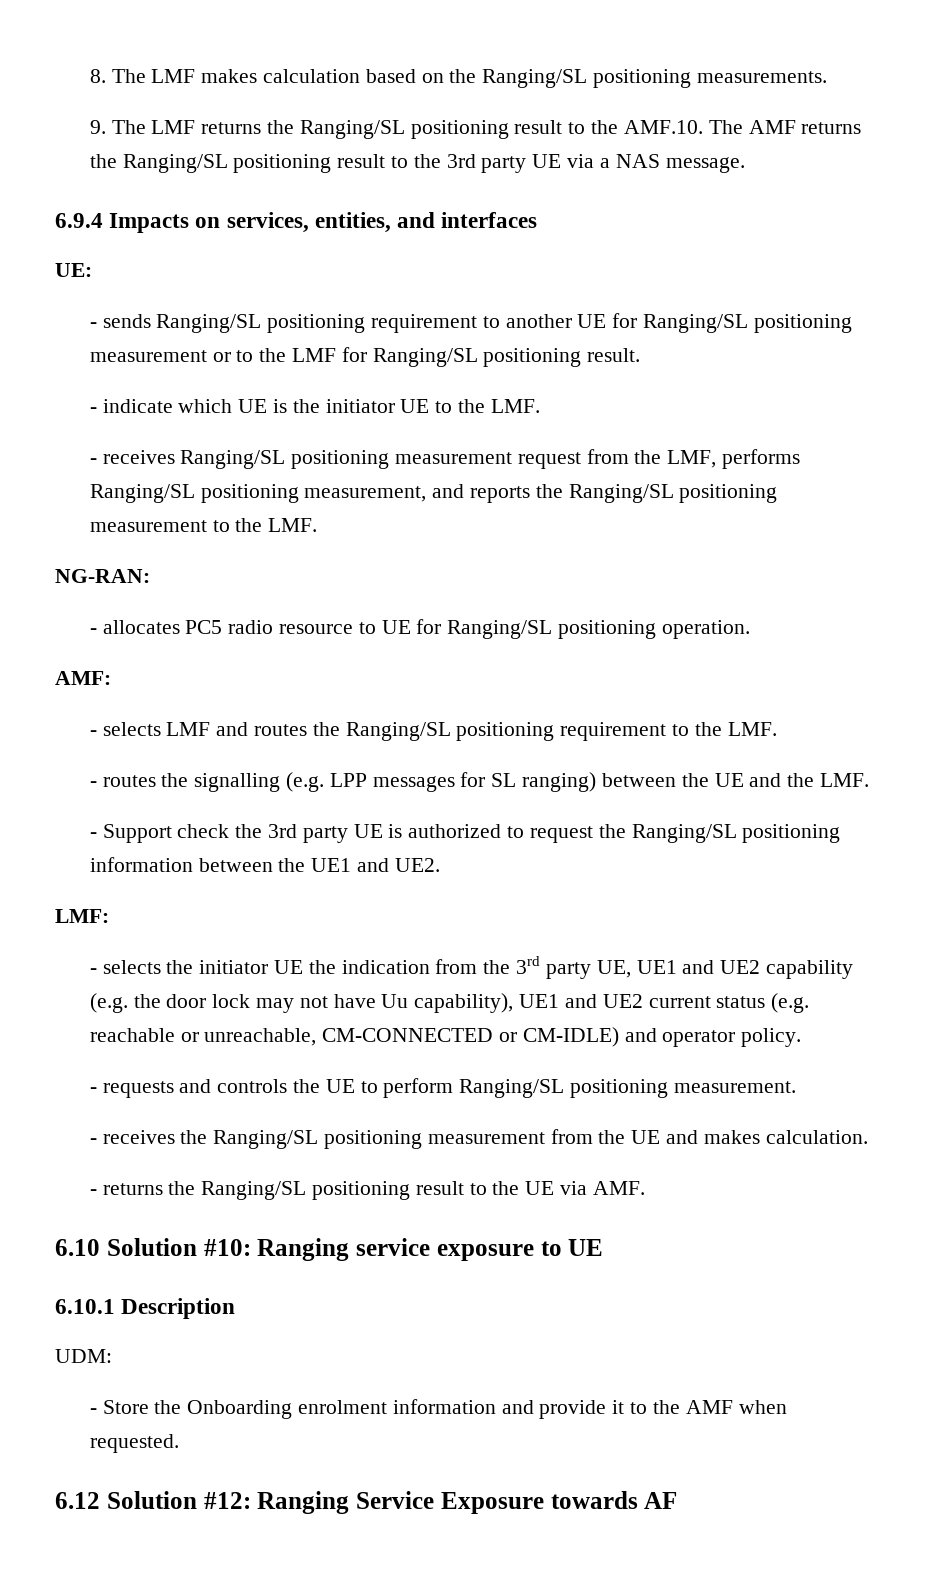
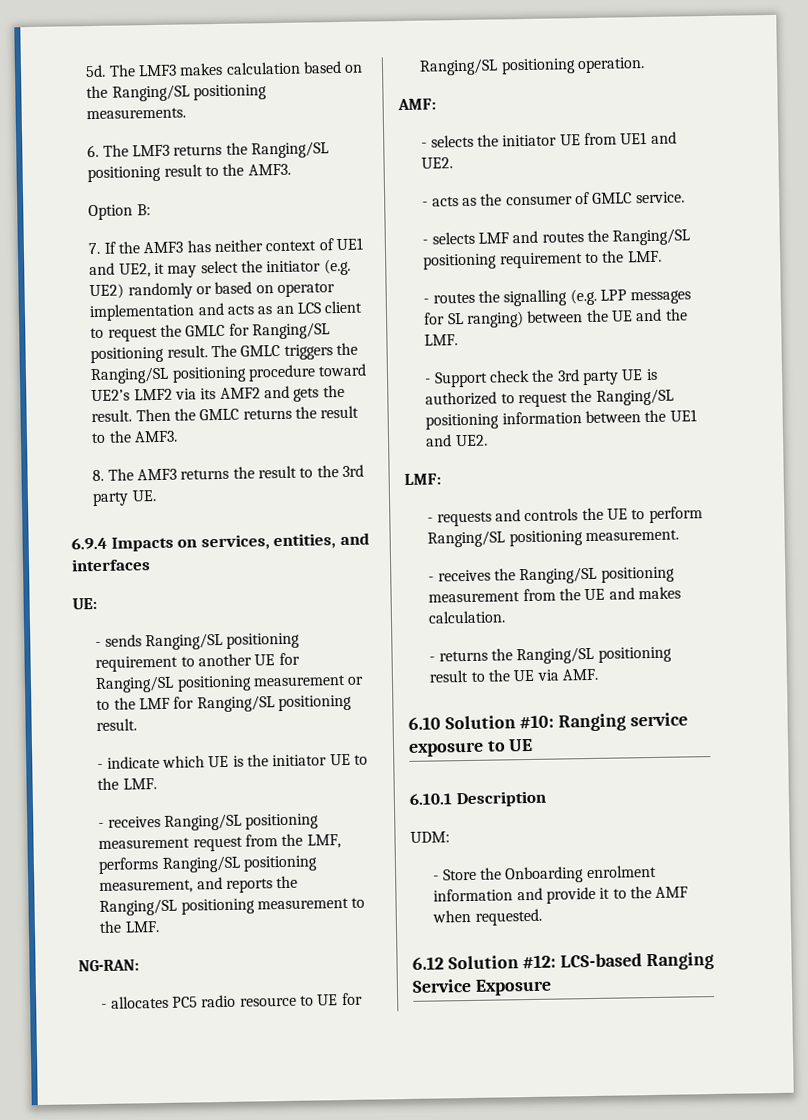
[89,69,196,83] 8. The LMF -> [85,64,177,78] 5d. The LMF3
[89,120,862,139] [89,154,332,173] 9. The LMF returns the Ranging/SL positioning result to the AMF.10. The AMF returns the Ranging/SL positioning -> [87,141,329,159] [87,163,291,183] [88,204,151,221] [88,237,363,255] [89,258,351,278] [89,281,335,300] [89,300,363,322] [90,322,330,342] [90,342,358,364] [90,363,368,385] [91,384,345,402] [91,405,360,423] [91,430,178,444] [92,466,255,482] 6. The LMF3 returns the Ranging/SL positioning result to the AMF3. // Option B: // 7. If the AMF3 has neither context of UE1 and UE2, it may select the initiator (e.g. UE2) randomly or based on operator implementation and acts as an LCS client to request the GMLC for Ranging/SL positioning result. The GMLC triggers the Ranging/SL positioning procedure toward UE2’s LMF2 via its AMF2 and gets the result. Then the GMLC returns the result to the AMF3. // 8. The AMF3 returns the
[532,154,745,173] UE via a NAS message. -> [131,490,157,502] UE.
(111, 678) none -> [421,131,677,148] [421,157,454,169] [422,191,685,207] // - selects the initiator UE from UE1 and UE2. // - acts as the consumer of GMLC service.
[89,956,853,979] [89,993,810,1013] [89,1027,802,1047] // - selects the initiator UE the indication from the 3rd party UE, UE1 and UE2 capability (e.g. the door lock may not have Uu capability), UE1 and UE2 current status (e.g. reachable or unreachable, CM-CONNECTED or CM-IDLE) and operator policy. -> (441, 479) none
(251, 1500) none -> [560,953,643,968] LCS-based
[550,1491,678,1509] towards AF -> (552, 987) none

